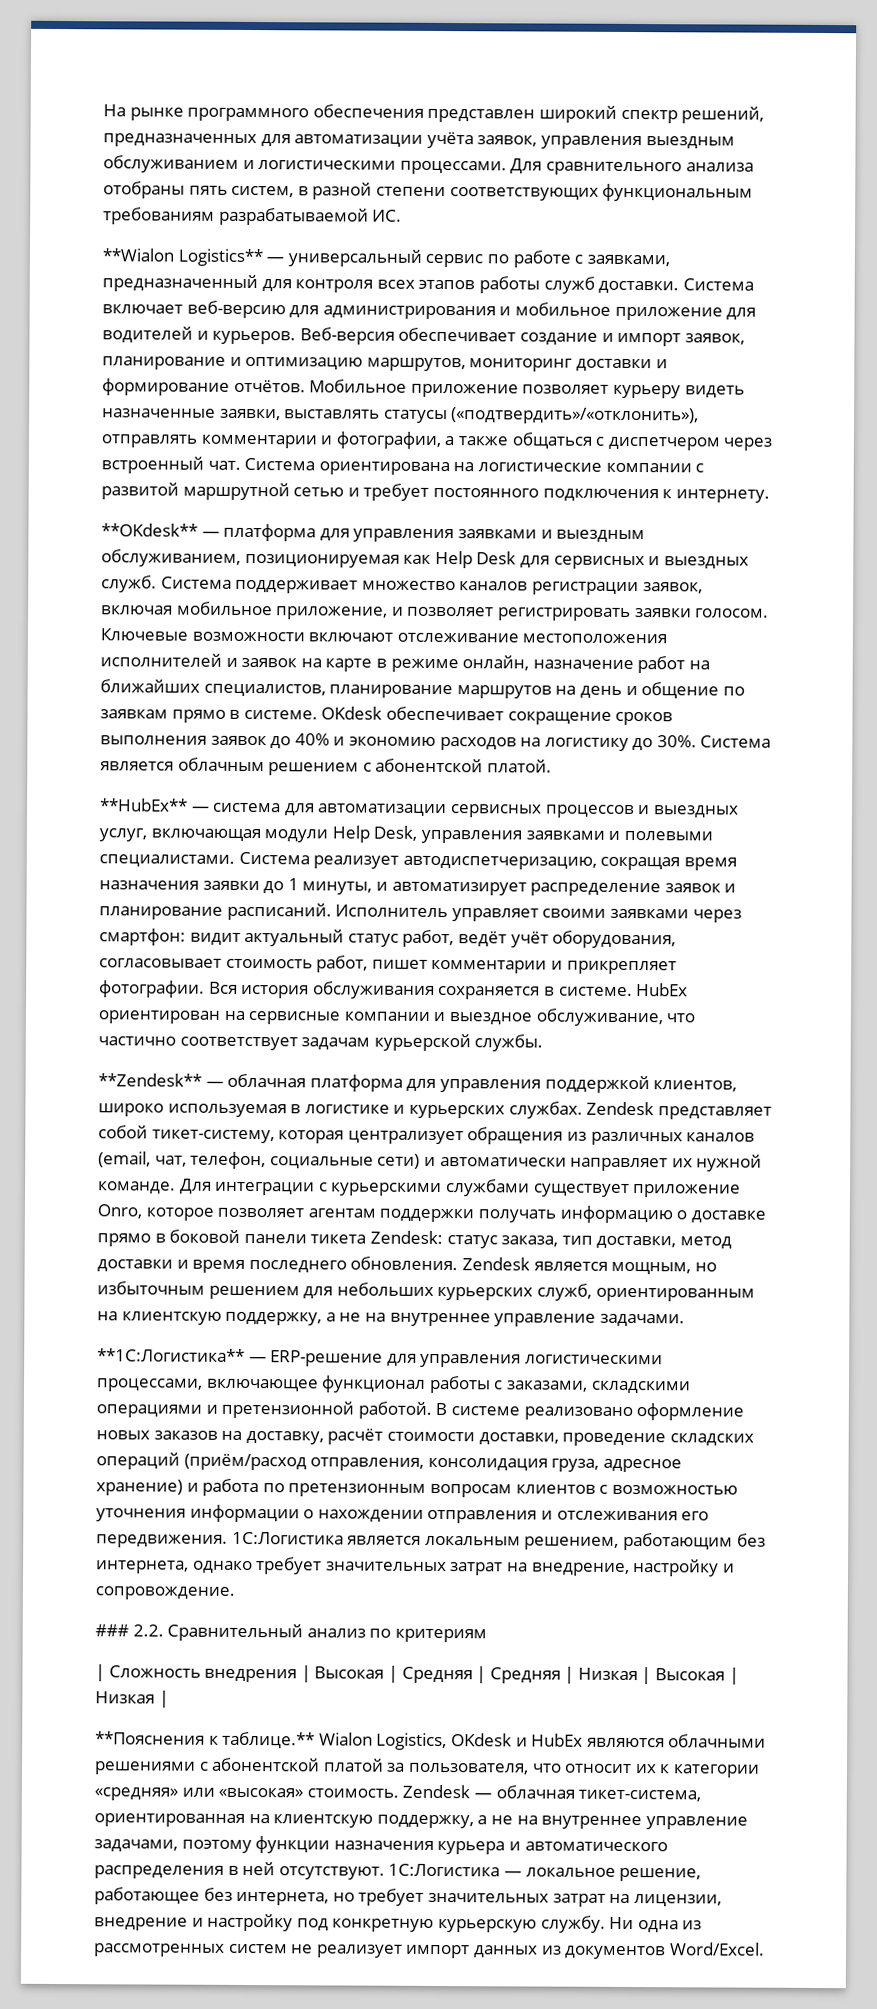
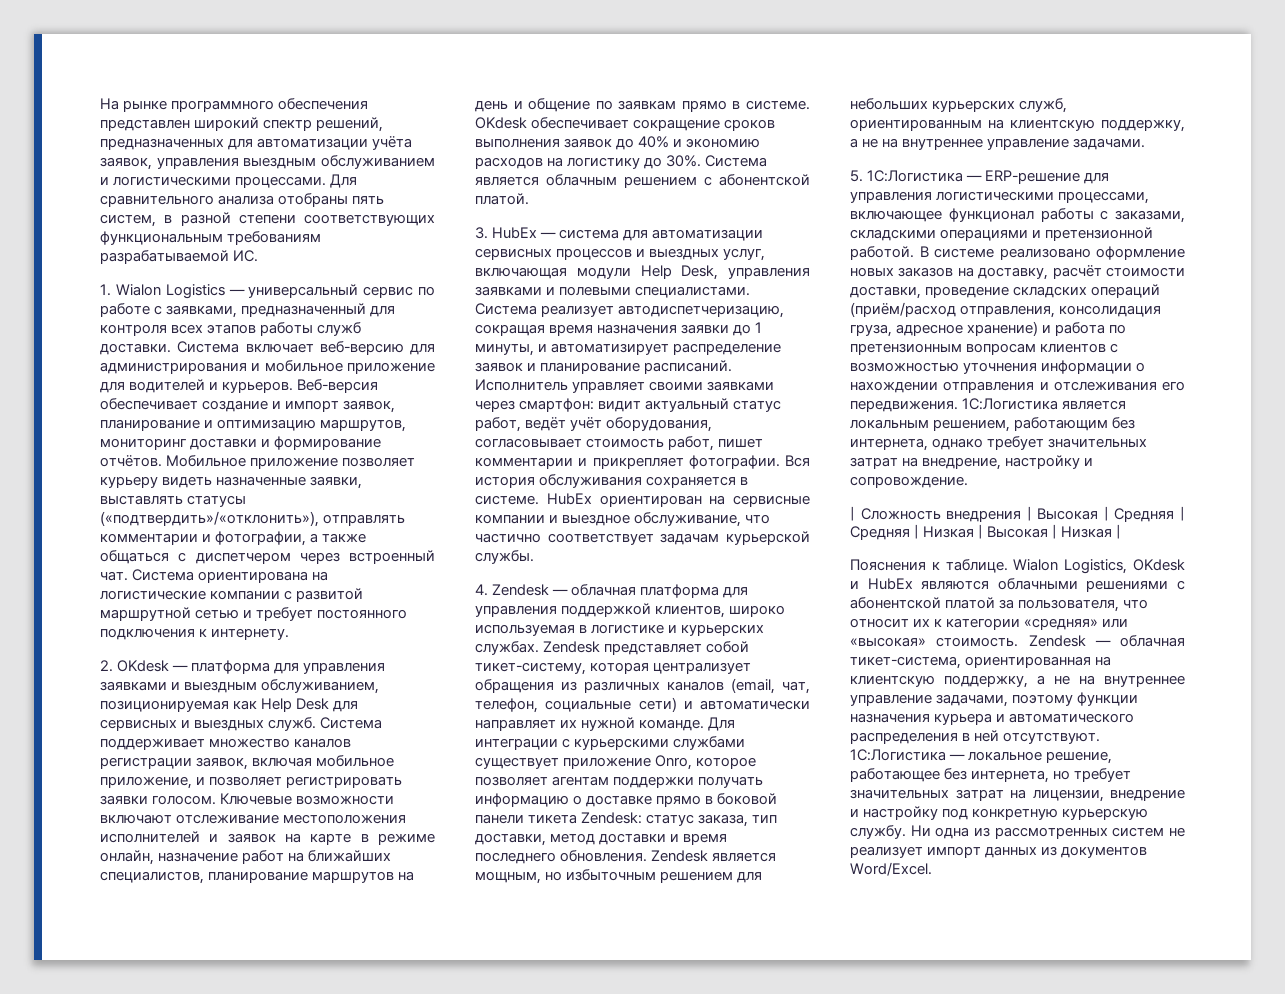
[102,248,263,267] **Wialon Logistics** -> [100,284,225,299] 1. Wialon Logistics
[101,523,198,537] **OKdesk** -> [100,660,170,672] 2. OKdesk
[100,798,188,812] **HubEx** -> [475,227,538,239] 3. HubEx
[98,1073,202,1087] **Zendesk** -> [475,584,550,596] 4. Zendesk
[97,1348,245,1363] **1С:Логистика** -> [850,170,964,182] 5. 1С:Логистика
[95,1623,487,1643] // ### 2.2. Сравнительный анализ по критериям -> (968, 482) none
[95,1731,316,1749] **Пояснения к таблице.** -> [850,559,1008,573] Пояснения к таблице.

